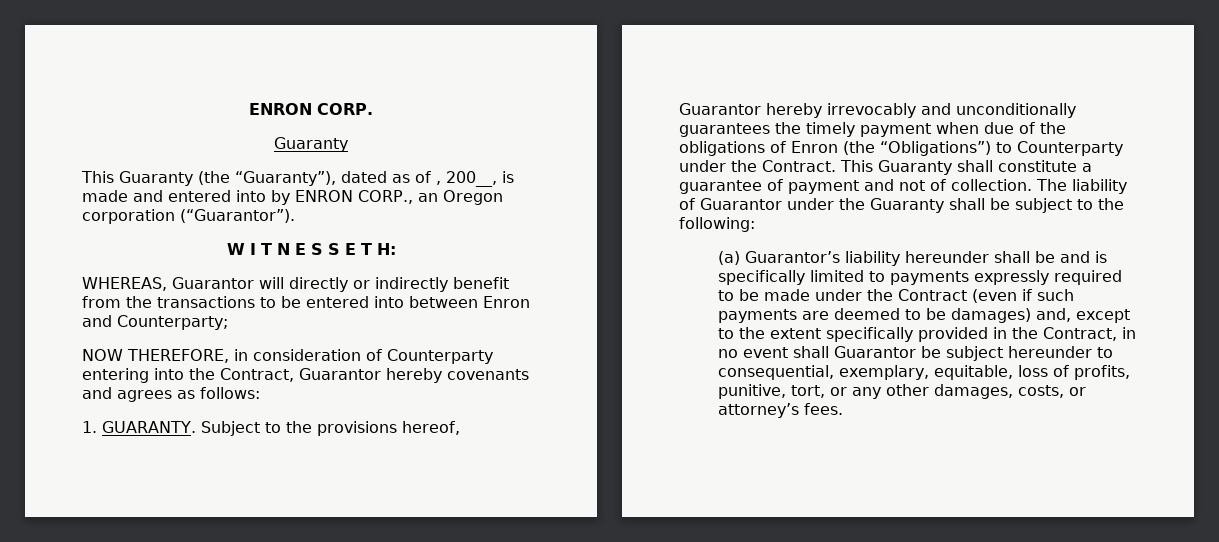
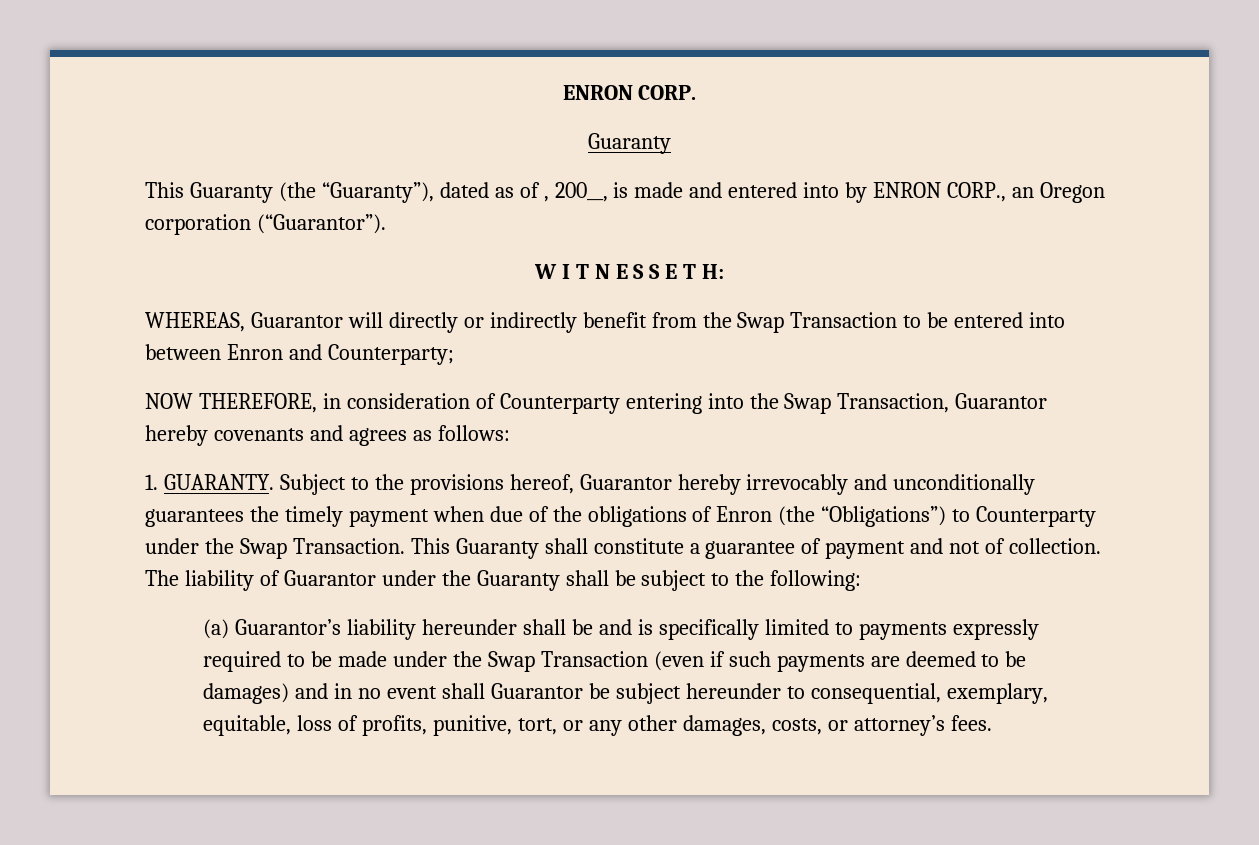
[157,296,255,308] transactions -> [737,312,898,333] Swap Transaction
[220,368,294,382] Contract, -> [784,393,950,414] Swap Transaction,
[762,160,836,172] Contract. -> [239,538,405,559] Swap Transaction.
[897,289,967,301] Contract -> [487,651,648,672] Swap Transaction
[1035,308,1130,323] [717,327,1117,342] and, except to the extent specifically provided in the Contract, -> [295,683,329,699] and

